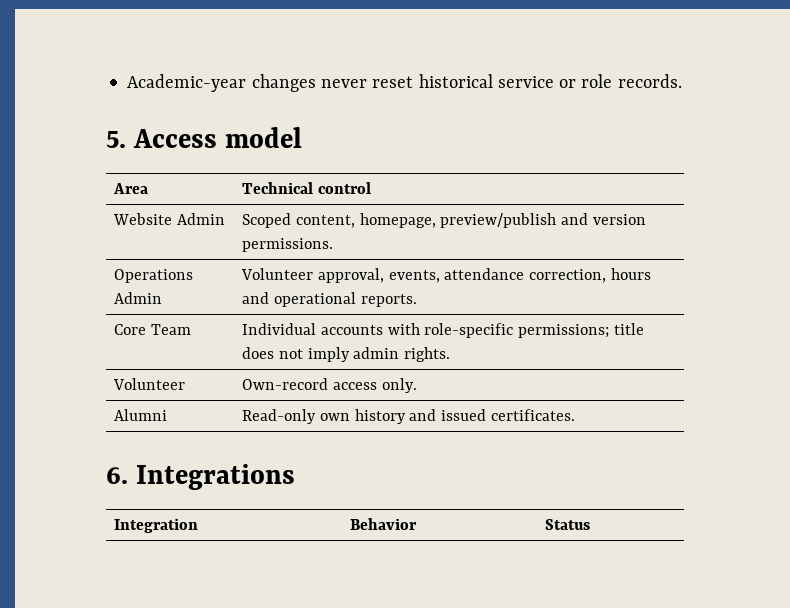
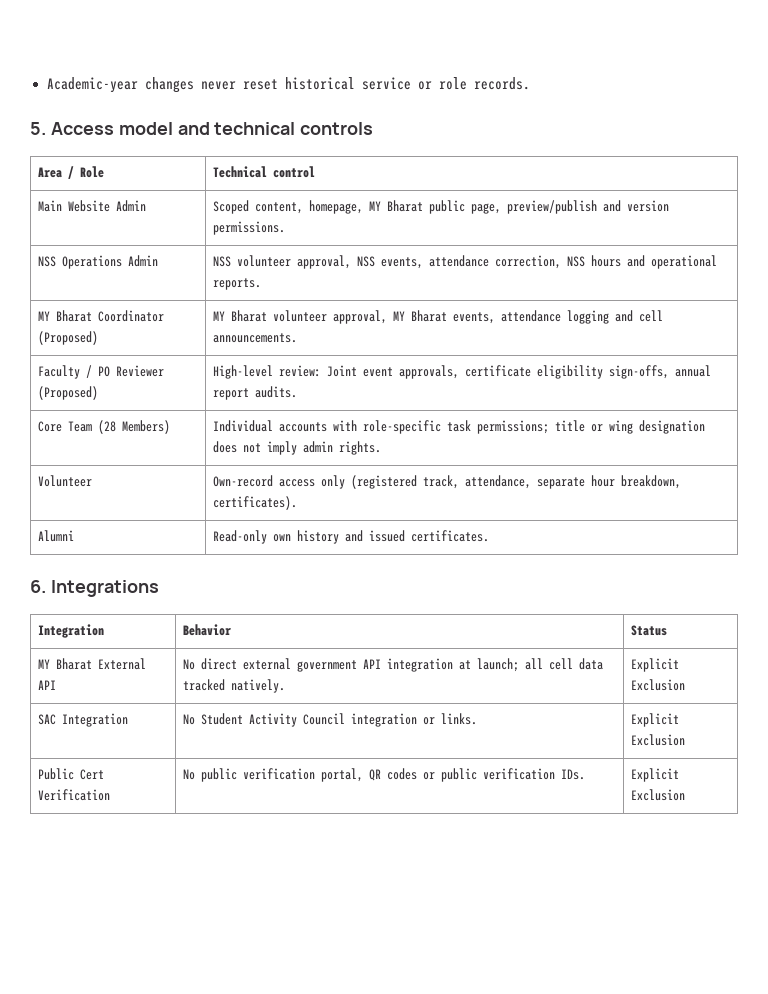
(303, 137) none -> [177,122,374,135] and technical controls
(149, 188) none -> [68,166,105,179] / Role
(371, 188) none -> [38,200,63,212] Main
(436, 220) none -> [369,200,502,214] MY Bharat public page,
(334, 245) none -> [38,256,57,267] NSS
[241,268,384,283] Volunteer approval, -> [213,255,376,269] NSS volunteer approval, NSS
(607, 276) none -> [567,256,586,267] NSS
(417, 300) none -> [38,310,165,322] [38,331,99,345] [213,310,664,324] [213,333,298,343] [38,365,165,379] [38,386,99,400] [213,365,712,379] [213,386,298,400] // MY Bharat Coordinator (Proposed) | MY Bharat volunteer approval, MY Bharat events, attendance logging and cell announcements. // Faculty / PO Reviewer (Proposed) | High-level review: Joint event approvals, certificate eligibility sign-offs, annual report audits.
(191, 329) none -> [98,420,171,434] (28 Members)
(514, 330) none -> [447,420,472,432] task
(644, 329) none -> [591,420,706,434] or wing designation
[381,378,417,393] only. -> [321,475,682,489] [213,496,298,510] only (registered track, attendance, separate hour breakdown, certificates).
(591, 524) none -> [38,658,147,670] [38,680,57,690] [183,658,604,672] [183,679,286,693] [631,658,680,672] [631,679,686,691] [38,713,129,727] [183,713,478,727] [631,713,680,727] [631,734,686,746] [38,768,105,780] [38,789,111,801] [183,768,586,782] [631,768,680,782] [631,789,686,801] // MY Bharat External API | No direct external government API integration at launch; all cell data tracked natively. | Explicit Exclusion // SAC Integration | No Student Activity Council integration or links. | Explicit Exclusion // Public Cert Verification | No public verification portal, QR codes or public verification IDs. | Explicit Exclusion

